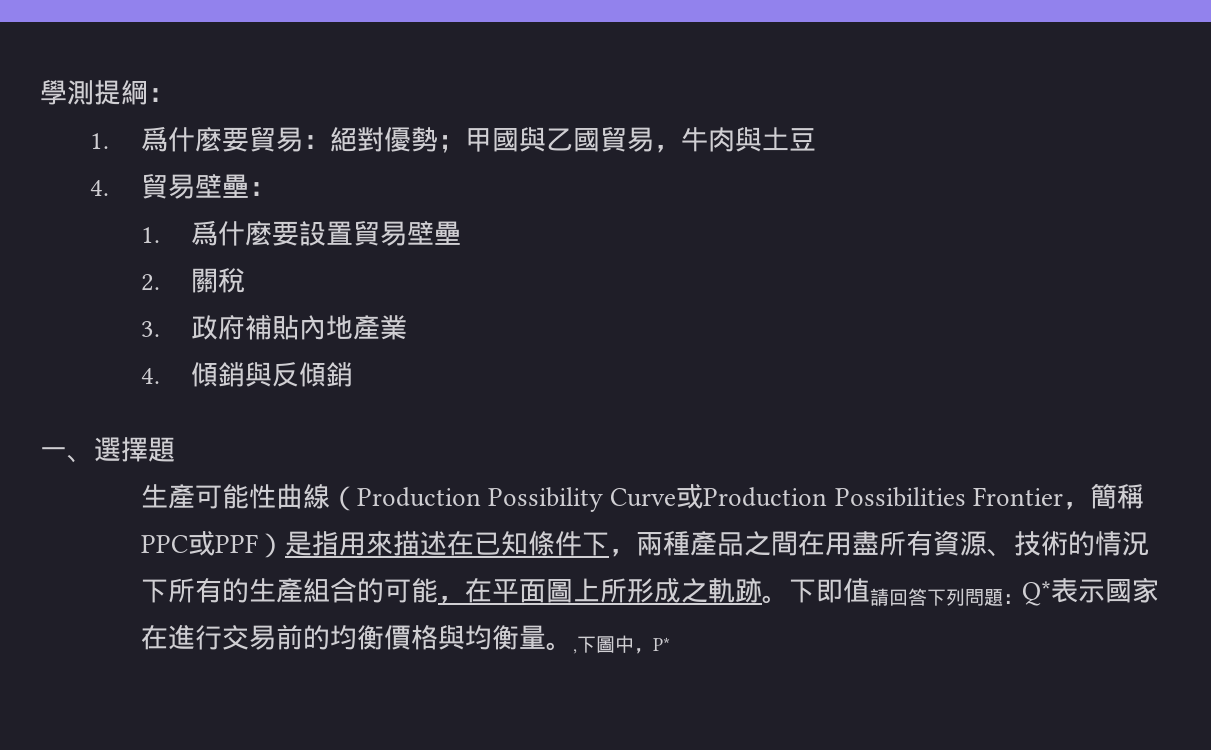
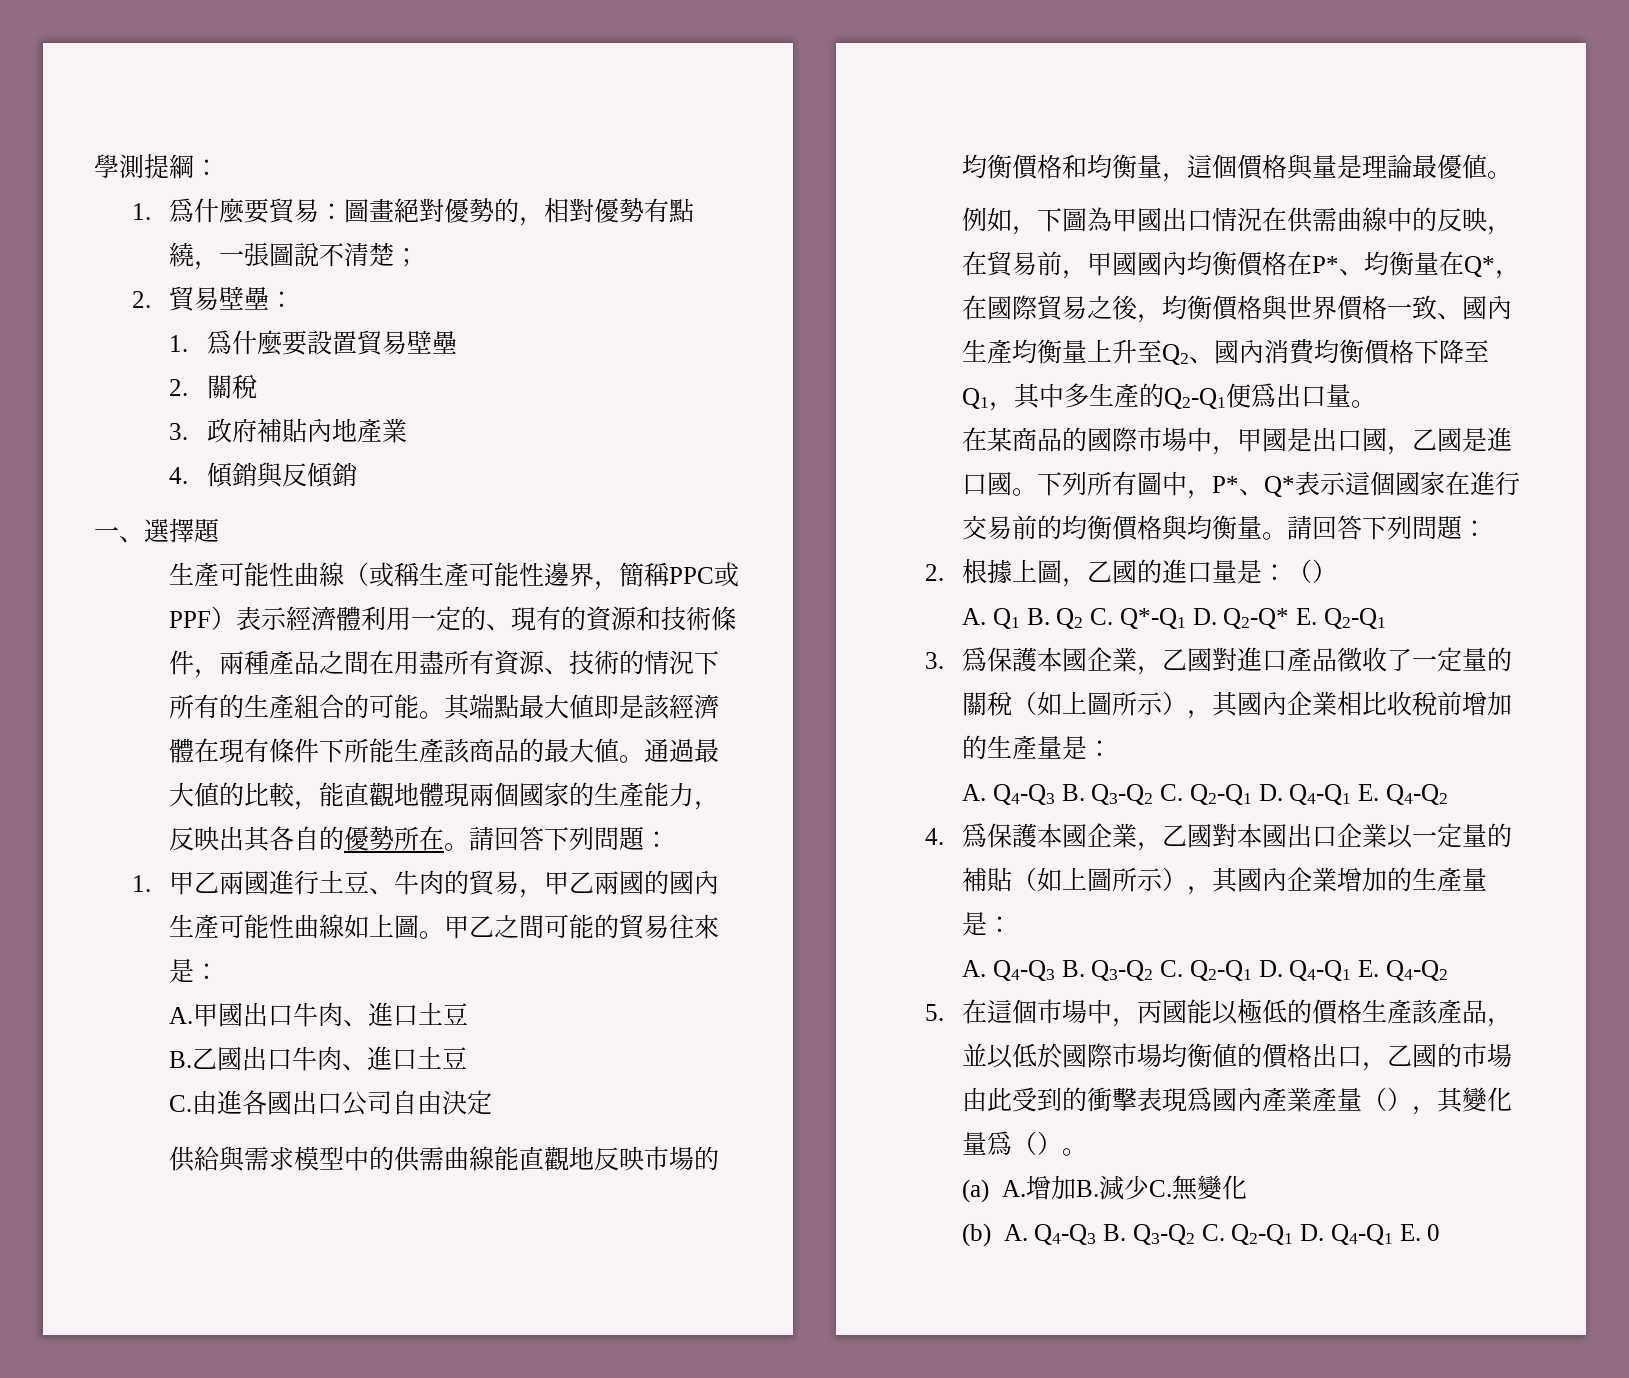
(330, 142) none -> [344,198,395,223] 圖畫
[437,127,816,153] [90,180,110,196] ；甲國與乙國貿易，牛肉與土豆 // 4. -> [494,198,695,226] [169,242,420,270] [131,291,151,308] 的，相對優勢有點繞，一張圖說不清楚； // 2.
[356,484,1063,512] Production Possibility Curve或Production Possibilities Frontier -> [369,562,595,587] 或稱生產可能性邊界
[284,531,609,556] 是指用來描述在已知條件下 -> [236,606,737,632] [169,650,195,675] 表示經濟體利用一定的、現有的資源和技術條件
[437,577,1022,606] ，在平面圖上所形成之軌跡。下即值請回答下列問題： -> [419,694,720,720] [169,738,720,764] [169,782,720,810] [169,826,670,852] [131,870,720,898] [169,914,720,940] [169,958,220,983] [169,1002,469,1027] [169,1046,468,1071] [169,1090,493,1116] [169,1146,720,1172] [962,154,1513,182] [962,207,1513,235] [962,251,1521,279] [962,295,1513,323] [962,339,1490,365] [962,383,1377,411] [962,427,1513,455] [962,471,1265,499] 。其端點最大値即是該經濟體在現有條件下所能生產該商品的最大値。通過最大値的比較，能直觀地體現兩個國家的生產能力，反映出其各自的優勢所在。請回答下列問題： // 1.甲乙兩國進行土豆、牛肉的貿易，甲乙兩國的國內生產可能性曲線如上圖。甲乙之間可能的貿易往來是： // A.甲國出口牛肉、進口土豆 // B.乙國出口牛肉、進口土豆 // C.由進各國出口公司自由決定 // 供給與需求模型中的供需曲線能直觀地反映市場的均衡價格和均衡量，這個價格與量是理論最優値。 // 例如，下圖為甲國出口情況在供需曲線中的反映，在貿易前，甲國國內均衡價格在P*、均衡量在Q*，在國際貿易之後，均衡價格與世界價格一致、國內生產均衡量上升至Q2、國內消費均衡價格下降至Q1，其中多生產的Q2-Q1便爲出口量。 // 在某商品的國際市場中，甲國是出口國，乙國是進口國。下列所有圖中，P*、
(1105, 591) none -> [1345,471,1396,496] 這個
[572,635,670,654] ,下圖中，P* -> [1287,515,1488,540] [924,559,1338,587] [962,608,1386,629] [924,647,1513,675] [962,691,1513,719] [962,735,1113,760] [962,784,1448,805] [924,823,1513,851] [962,867,1488,895] [962,911,1013,936] [962,960,1448,981] [924,999,1513,1027] [962,1043,1513,1071] [962,1087,1513,1115] [962,1131,1088,1156] [962,1175,1247,1203] [962,1223,1441,1247] 請回答下列問題： // 2.根據上圖，乙國的進口量是：（） // A. Q1 B. Q2 C. Q*-Q1 D. Q2-Q* E. Q2-Q1 // 3.爲保護本國企業，乙國對進口產品徵收了一定量的關稅（如上圖所示），其國內企業相比收稅前增加的生產量是： // A. Q4-Q3 B. Q3-Q2 C. Q2-Q1 D. Q4-Q1 E. Q4-Q2 // 4.爲保護本國企業，乙國對本國出口企業以一定量的補貼（如上圖所示），其國內企業增加的生產量是： // A. Q4-Q3 B. Q3-Q2 C. Q2-Q1 D. Q4-Q1 E. Q4-Q2 // 5.在這個市場中，丙國能以極低的價格生產該產品，並以低於國際市場均衡値的價格出口，乙國的市場由此受到的衝擊表現爲國內產業產量（），其變化量爲（）。 // (a) A.增加B.減少C.無變化 // (b) A. Q4-Q3 B. Q3-Q2 C. Q2-Q1 D. Q4-Q1 E. 0

